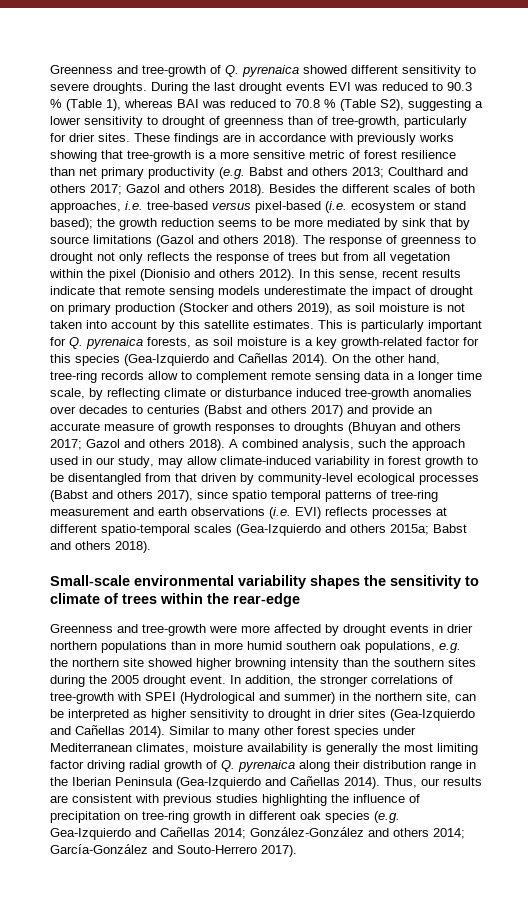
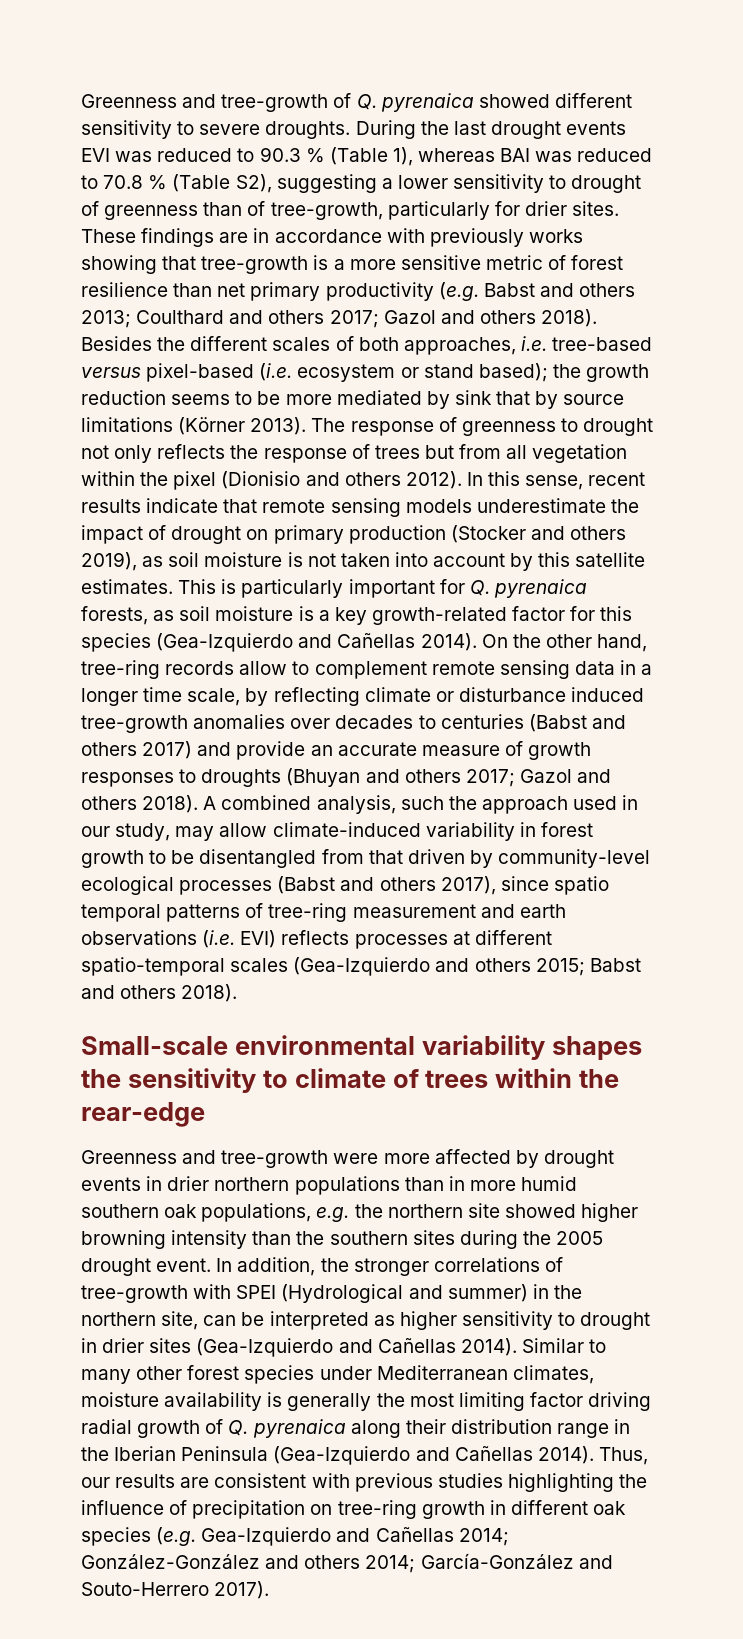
[156,235,299,247] (Gazol and others 2018). -> [178,417,307,435] (Körner 2013).
[390,524,429,535] 2015a; -> [535,958,585,976] 2015;

